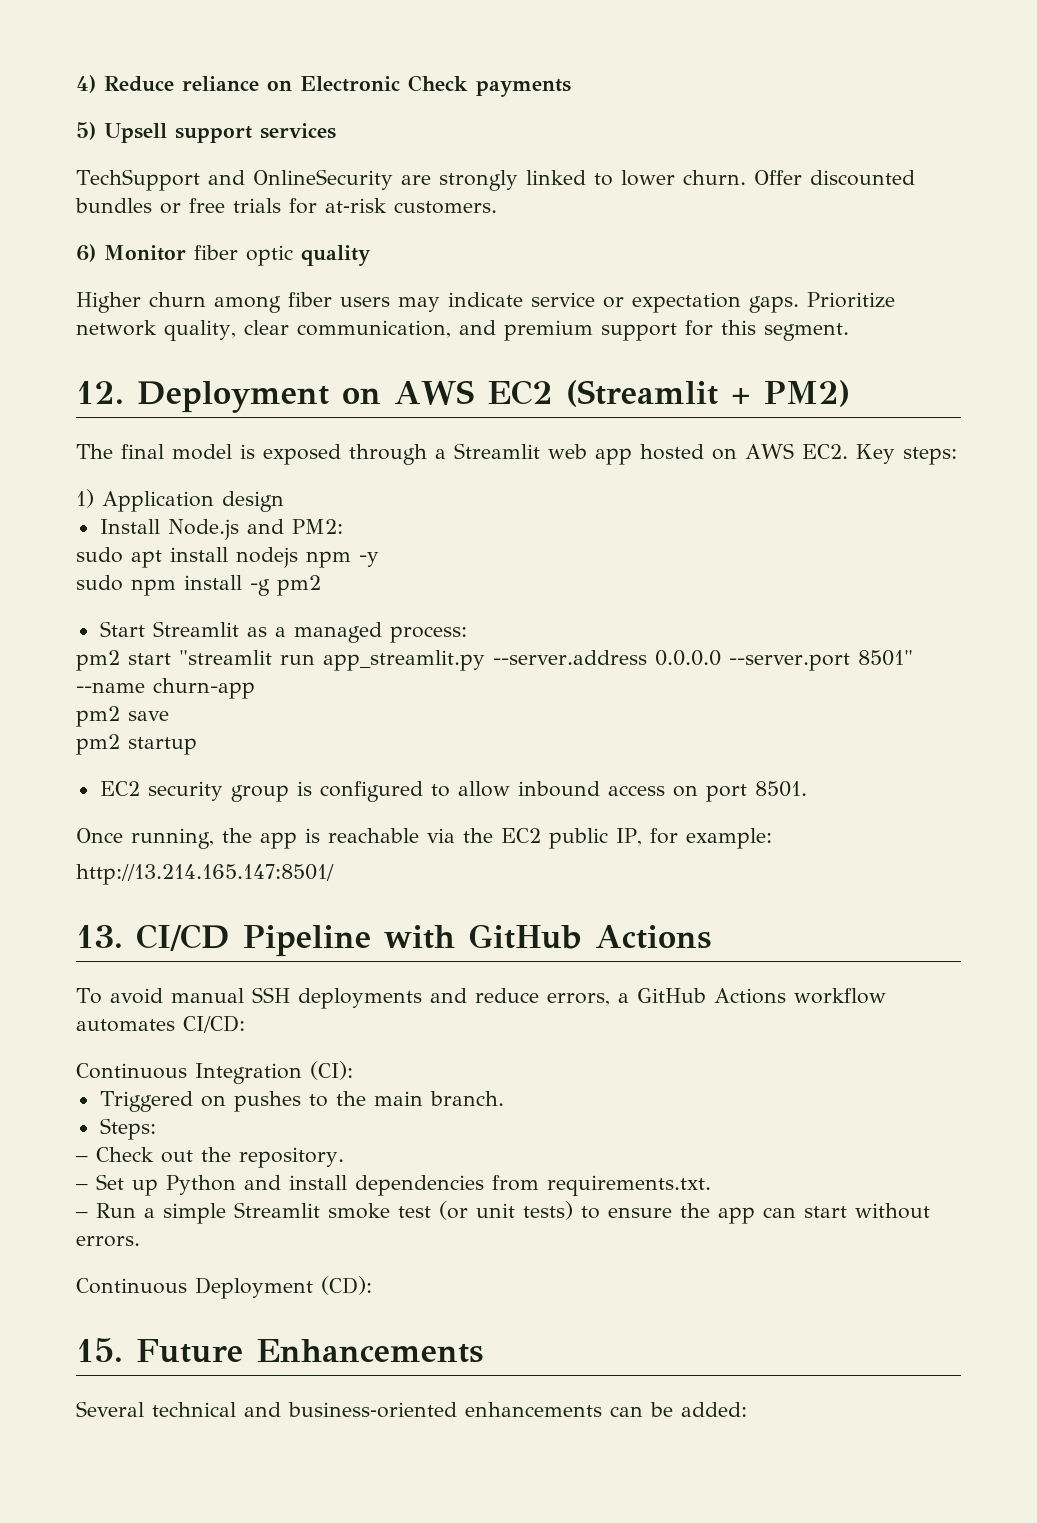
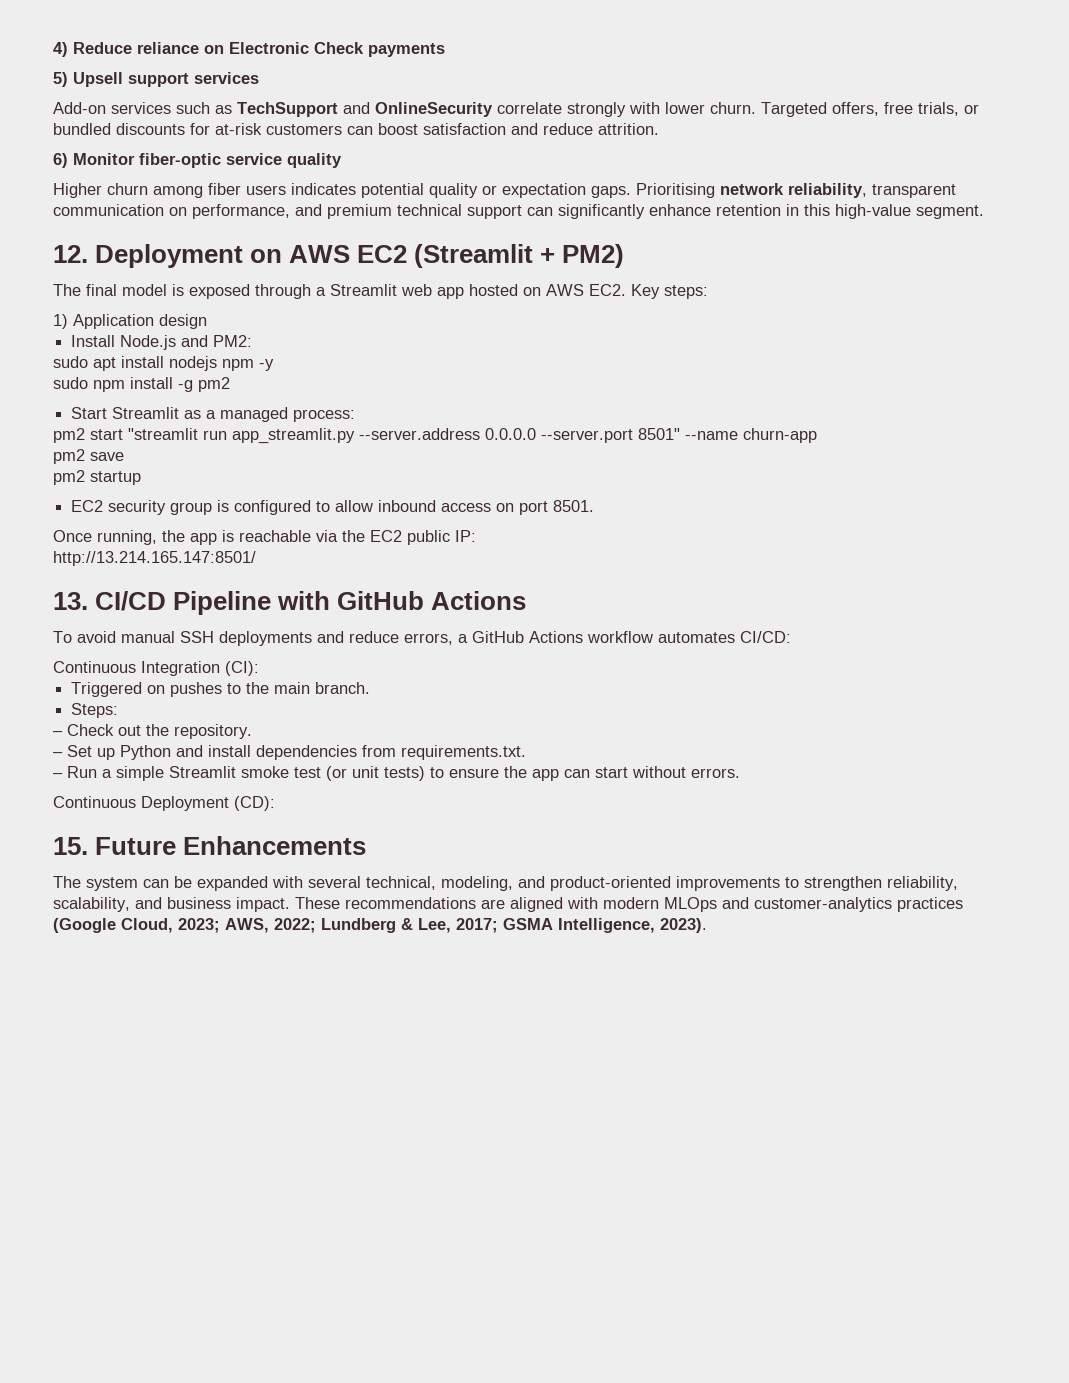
[76,169,915,191] [75,198,497,214] TechSupport and OnlineSecurity are strongly linked to lower churn. Offer discounted bundles or free trials for at‑risk customers. -> [53,102,979,117] [53,123,659,135] Add-on services such as TechSupport and OnlineSecurity correlate strongly with lower churn. Targeted offers, free trials, or bundled discounts for at-risk customers can boost satisfaction and reduce attrition.
[194,245,293,266] fiber optic -> [139,153,282,168] fiber-optic service
[398,292,895,313] [76,320,756,341] may indicate service or expectation gaps. Prioritize network quality, clear communication, and premium support for this -> [291,183,956,198] [53,204,911,219] indicates potential quality or expectation gaps. Prioritising network reliability, transparent communication on performance, and premium technical support can significantly enhance retention in this high-value
[616,828,772,849] IP, for example: -> [455,530,476,542] IP:
[76,1401,747,1418] Several technical and business‑oriented enhancements can be added: -> [53,876,958,891] [53,897,963,912] [53,918,707,933] The system can be expanded with several technical, modeling, and product-oriented improvements to strengthen reliability, scalability, and business impact. These recommendations are aligned with modern MLOps and customer-analytics practices (Google Cloud, 2023; AWS, 2022; Lundberg & Lee, 2017; GSMA Intelligence, 2023).

